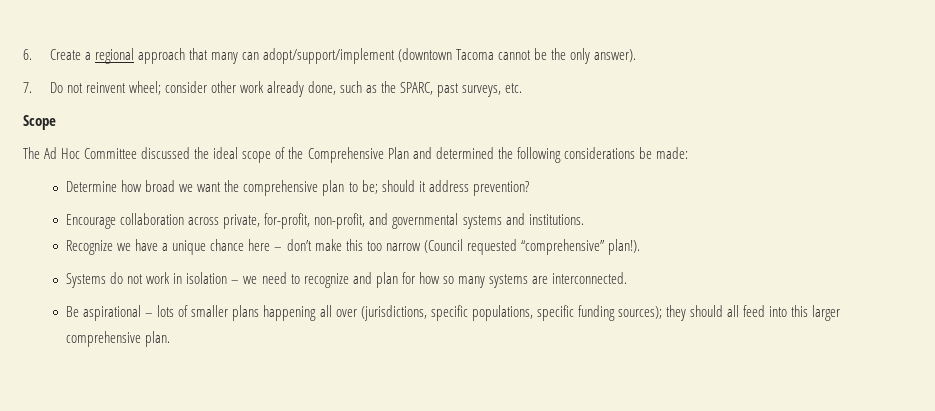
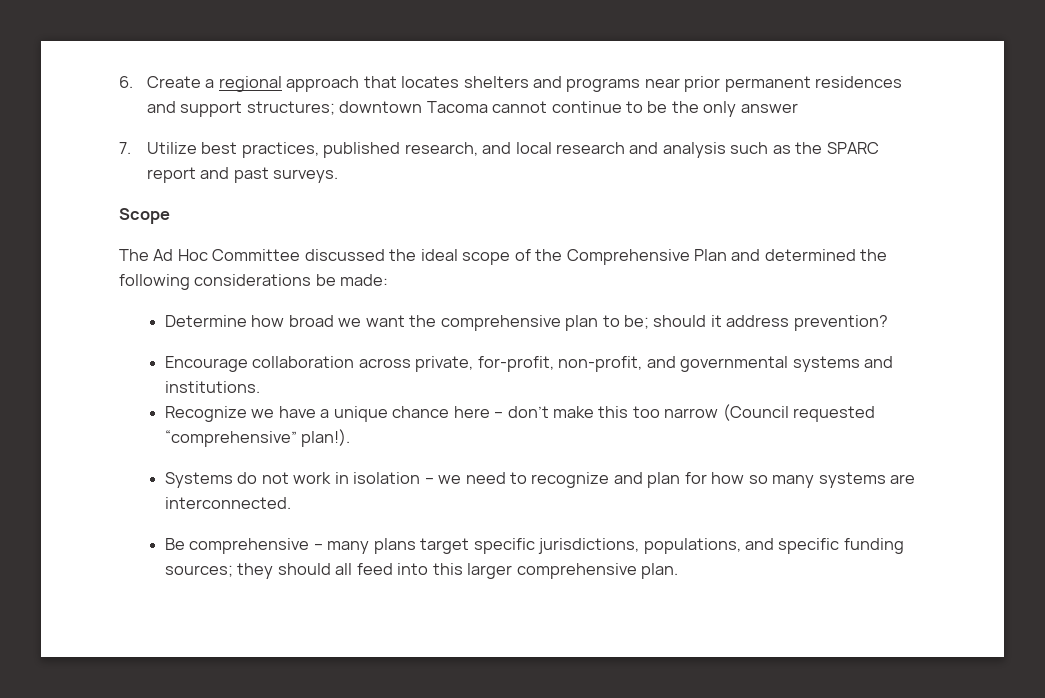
[210,48,532,64] many can adopt/support/implement (downtown Tacoma cannot -> [401,76,903,92] [146,101,643,117] locates shelters and programs near prior permanent residences and support structures; downtown Tacoma cannot continue to
[594,49,637,62] answer). -> [740,103,798,113] answer
[49,81,523,97] Do not reinvent wheel; consider other work already done, such as the SPARC, past surveys, etc. -> [146,142,879,158] [146,167,339,183] Utilize best practices, published research, and local research and analysis such as the SPARC report and past surveys.
[83,305,533,321] aspirational – lots of smaller plans happening all over (jurisdictions, specific populations, -> [189,538,775,554] comprehensive – many plans target specific jurisdictions, populations, and
[617,306,662,319] sources); -> [164,565,233,577] sources;

